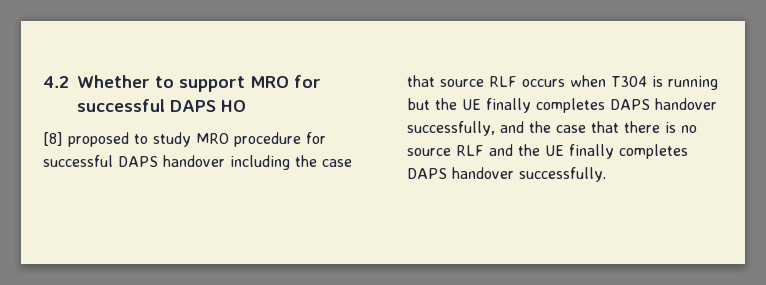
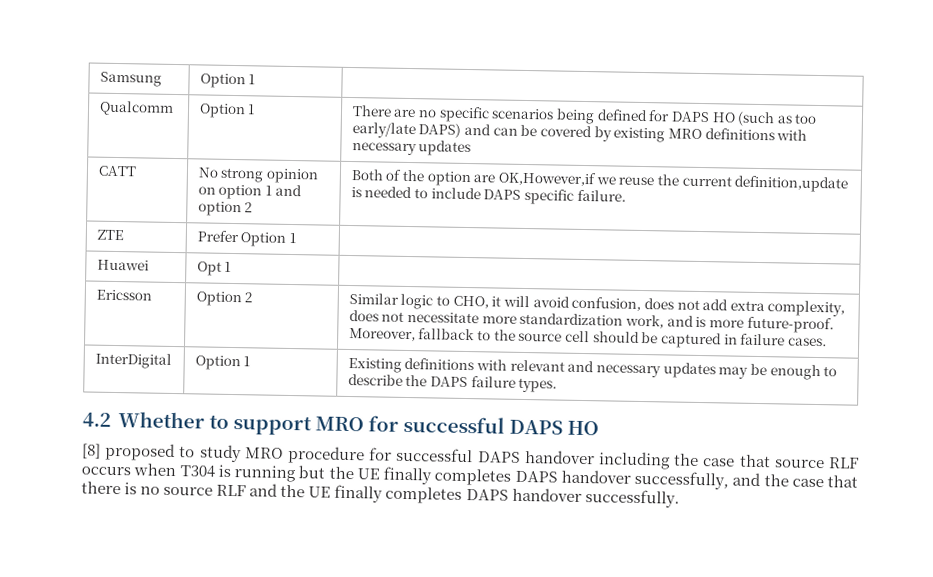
(43, 82) none -> [99,71,162,87] [199,73,256,89] [98,100,174,116] [198,103,256,119] [351,105,818,127] [351,122,808,143] [351,140,472,157] [97,165,137,177] [197,167,319,184] [197,184,302,200] [197,201,254,217] [350,169,849,193] [350,186,626,205] [96,229,124,241] [196,230,296,247] [96,259,149,271] [196,261,232,276] [95,289,152,301] [195,291,254,307] [348,292,846,317] [348,309,834,334] [348,327,827,349] [94,352,172,369] [194,355,251,371] [347,357,838,381] [347,373,558,393] Samsung | Option 1 | // Qualcomm | Option 1 | There are no specific scenarios being defined for DAPS HO (such as too early/late DAPS) and can be covered by existing MRO definitions with necessary updates // CATT | No strong opinion on option 1 and option 2 | Both of the option are OK,However,if we reuse the current definition,update is needed to include DAPS specific failure. // ZTE | Prefer Option 1 | // Huawei | Opt 1 | // Ericsson | Option 2 | Similar logic to CHO, it will avoid confusion, does not add extra complexity, does not necessitate more standardization work, and is more future-proof. Moreover, fallback to the source cell should be captured in failure cases. // InterDigital | Option 1 | Existing definitions with relevant and necessary updates may be enough to describe the DAPS failure types. //

